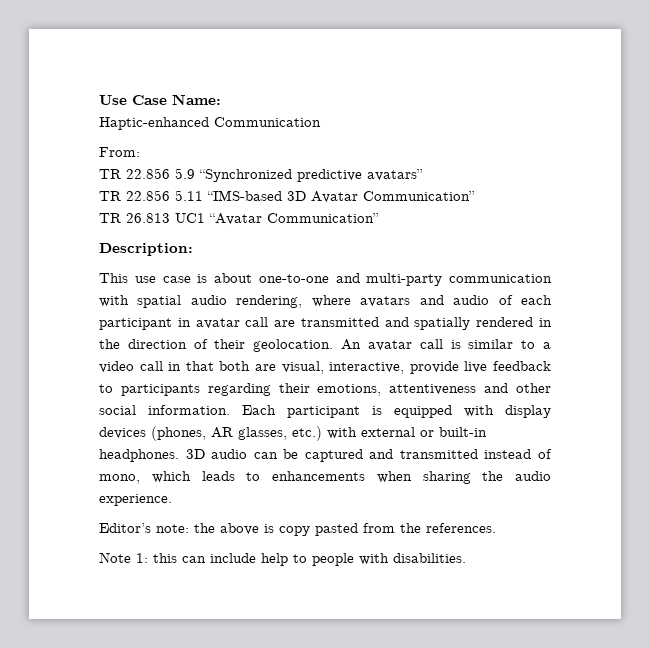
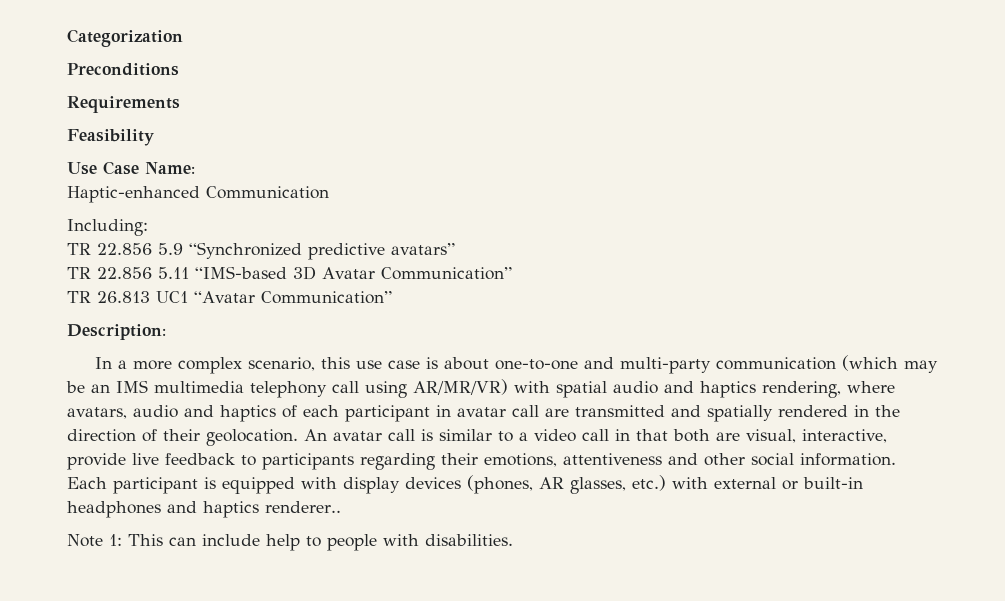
(99, 100) none -> [67,29,183,47] [67,63,179,76] [67,96,180,113] [67,129,154,146] Categorization // Preconditions // Requirements // Feasibility //
[99,147,140,157] From: -> [67,219,148,236] Including:
[99,273,128,283] This -> [94,357,350,374] In a more complex scenario, this
[99,295,490,308] with spatial audio rendering, where avatars and audio -> [841,355,938,373] [66,379,895,398] [67,405,276,422] (which may be an IMS multimedia telephony call using AR/MR/VR) with spatial audio and haptics rendering, where avatars, audio and haptics
[99,449,552,462] [99,471,551,484] [99,494,172,506] [99,523,496,536] headphones. 3D audio can be captured and transmitted instead of mono, which leads to enhancements when sharing the audio experience. // Editor’s note: the above is copy pasted from the references. -> [67,501,341,518] headphones and haptics renderer..
[153,553,177,563] this -> [128,534,163,546] This

